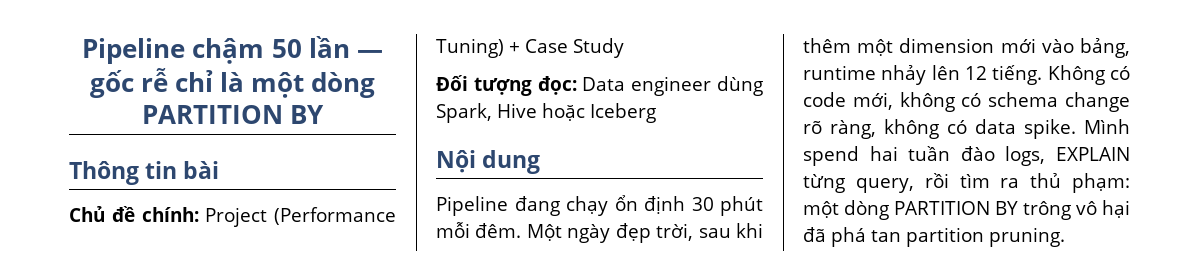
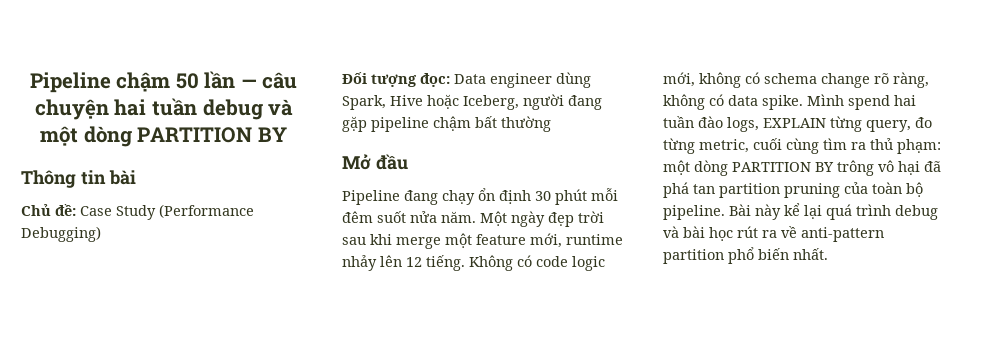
[89,68,245,98] gốc rễ chỉ là -> [262,72,298,89] [34,98,294,120] câu chuyện hai tuần debug và
[111,206,396,227] [436,38,520,58] đề chính: Project (Performance Tuning) + -> [55,204,76,216] đề:
(624, 48) none -> [159,204,254,218] [21,226,101,242] (Performance Debugging)
[590,103,656,123] [436,150,541,174] Iceberg // Nội dung -> [463,94,602,110] [342,116,551,132] [342,154,408,170] Iceberg, người đang gặp pipeline chậm bất thường // Mở đầu
[475,223,522,238] đêm. -> [342,211,476,223] đêm suốt nửa năm.
[656,223,694,241] trời, -> [578,211,604,223] trời
[803,38,1130,58] thêm một dimension mới vào bảng, -> [396,233,562,249] merge một feature mới,
(846, 99) none -> [572,256,605,271] logic
[924,173,949,188] rồi -> [915,117,932,128] [663,138,819,154] đo từng metric, cuối cùng
[989,227,1065,247] pruning. -> [784,182,923,198] [663,203,938,220] [663,226,884,242] [663,247,828,264] pruning của toàn bộ pipeline. Bài này kể lại quá trình debug và bài học rút ra về anti-pattern partition phổ biến nhất.

